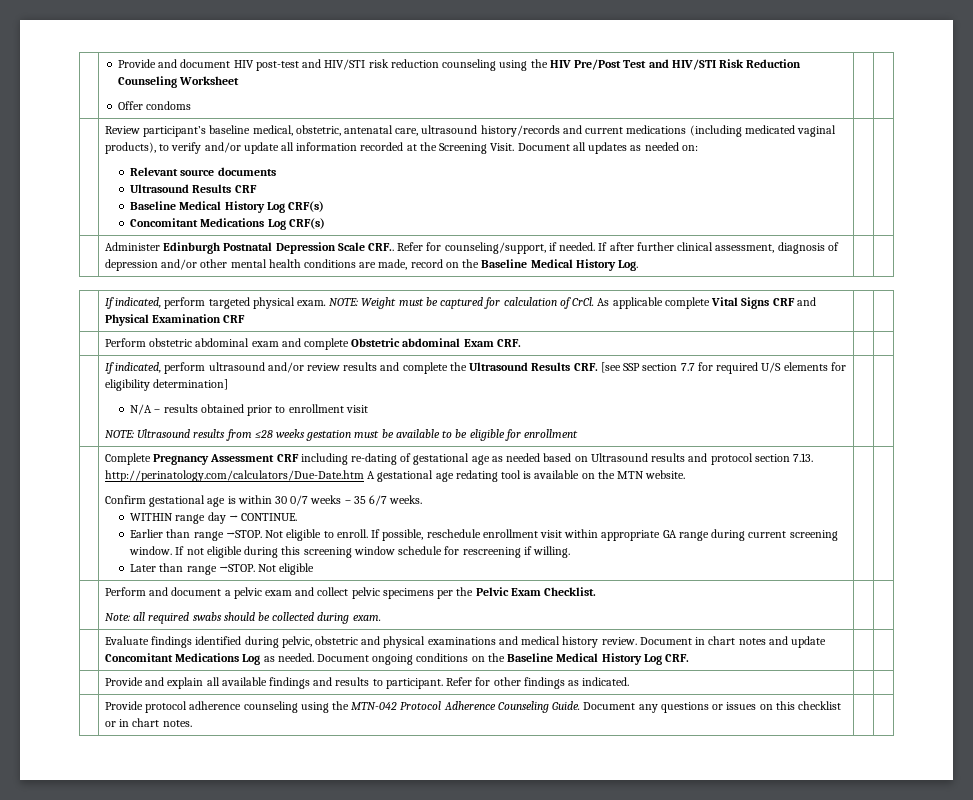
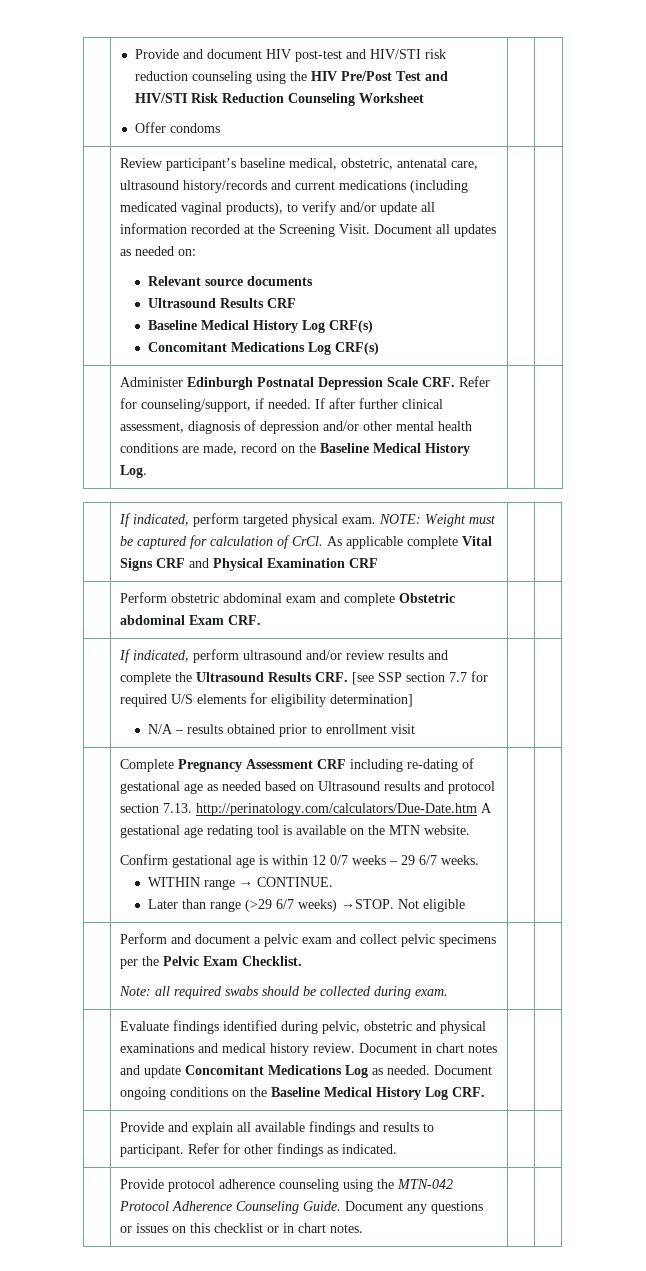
[367,243,394,251] CRF.. -> [421,377,455,387] CRF.
[104,429,579,441] // NOTE: Ultrasound results from ≤28 weeks gestation must be available to be eligible for enrollment -> (415, 729) none
[274,496,287,504] 30 -> [311,855,326,865] 12
[353,496,366,504] 35 -> [400,855,415,865] 29
[207,512,226,524] day -> (235, 884) none
[130,529,838,541] [129,546,570,558] // Earlier than range →STOP. Not eligible to enroll. If possible, reschedule enrollment visit within appropriate GA range during current screening window. If not eligible during this screening window schedule for rescreening if willing. -> (333, 882) none
(217, 570) none -> [244,899,337,912] (>29 6/7 weeks)

